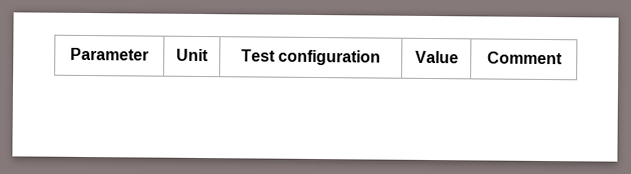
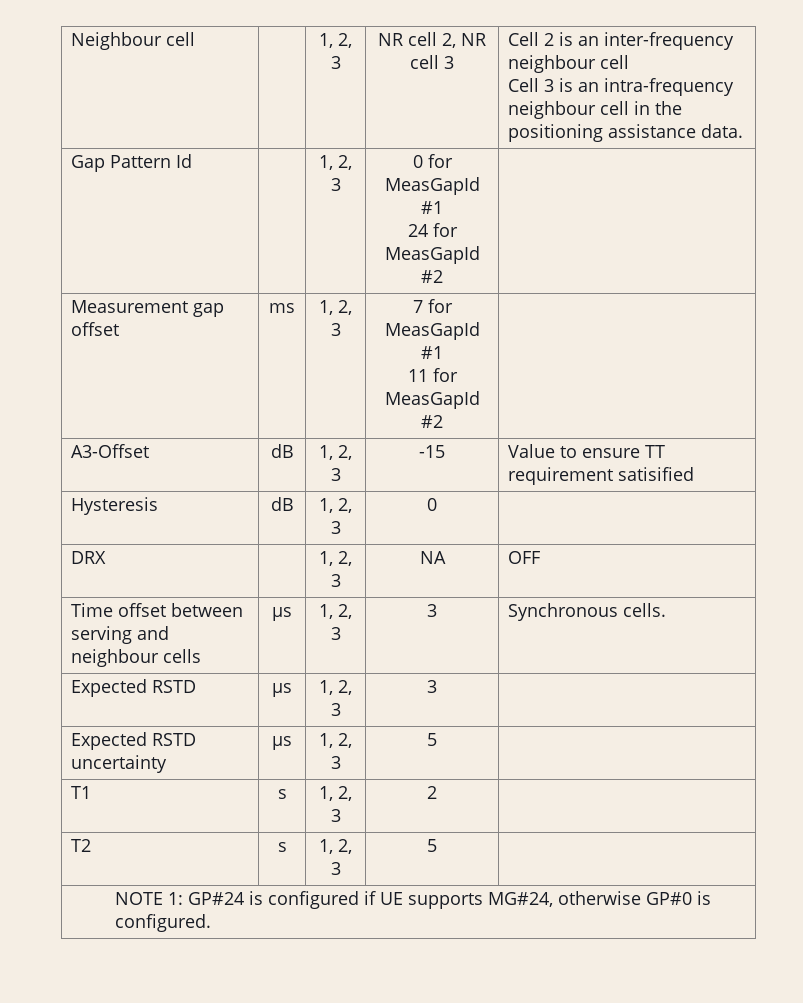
[70,47,149,61] [176,48,209,62] [240,49,382,66] [414,50,459,64] [486,51,563,65] Parameter | Unit | Test configuration | Value | Comment -> [70,32,195,50] [319,33,352,48] [330,56,341,69] [378,32,486,48] [410,55,454,69] [507,32,734,50] [507,55,629,73] [507,78,734,96] [507,101,682,119] [507,124,743,142] [70,154,192,172] [319,155,352,170] [330,178,341,191] [412,154,453,168] [384,177,480,195] [421,201,443,214] [407,223,458,237] [384,246,480,264] [421,270,443,283] [70,300,224,317] [70,322,119,336] [269,303,295,313] [319,300,352,315] [330,323,341,336] [412,299,453,313] [384,322,480,340] [421,346,443,359] [407,368,458,382] [384,391,480,409] [421,415,443,428] [70,444,149,458] [270,444,294,458] [319,445,352,460] [330,468,341,481] [419,445,445,458] [507,444,665,458] [507,467,694,485] [70,497,158,515] [270,497,294,511] [319,498,352,513] [330,521,341,534] [427,498,437,511] [70,551,106,564] [319,551,352,566] [330,574,341,587] [419,551,446,564] [507,551,540,564] [70,603,243,617] [70,626,169,644] [70,649,201,667] [272,607,292,621] [319,604,352,619] [330,627,341,640] [427,604,437,617] [507,603,666,621] [70,679,196,697] [272,683,292,697] [319,680,352,695] [330,703,341,716] [427,680,437,693] [70,732,196,750] [70,755,167,773] [272,736,292,750] [319,733,352,748] [330,756,341,769] [427,733,437,746] [70,786,91,799] [277,789,287,799] [319,786,352,801] [330,809,341,822] [427,786,437,799] [70,839,91,852] [277,842,287,852] [319,839,352,854] [330,862,341,875] [427,839,437,852] [115,891,712,909] [115,914,212,932] Neighbour cell | | 1, 2, 3 | NR cell 2, NR cell 3 | Cell 2 is an inter-frequency neighbour cell // Cell 3 is an intra-frequency neighbour cell in the positioning assistance data. // Gap Pattern Id | | 1, 2, 3 | 0 for MeasGapId #1 // 24 for MeasGapId #2 | // Measurement gap offset | ms | 1, 2, 3 | 7 for MeasGapId #1 // 11 for MeasGapId #2 | // A3-Offset | dB | 1, 2, 3 | -15 | Value to ensure TT requirement satisified // Hysteresis | dB | 1, 2, 3 | 0 | // DRX | | 1, 2, 3 | NA | OFF // Time offset between serving and neighbour cells | μs | 1, 2, 3 | 3 | Synchronous cells. // Expected RSTD | μs | 1, 2, 3 | 3 | // Expected RSTD uncertainty | μs | 1, 2, 3 | 5 | // T1 | s | 1, 2, 3 | 2 | // T2 | s | 1, 2, 3 | 5 | // NOTE 1: GP#24 is configured if UE supports MG#24, otherwise GP#0 is configured.

